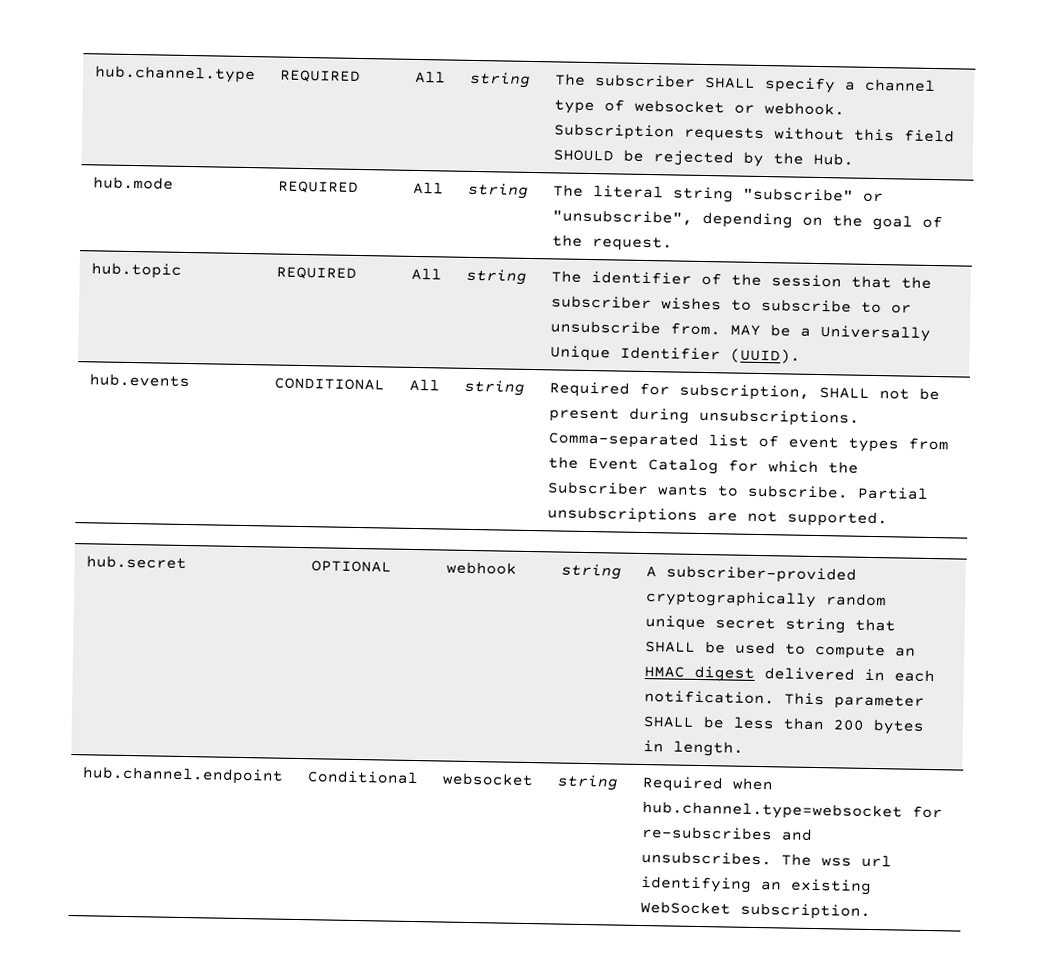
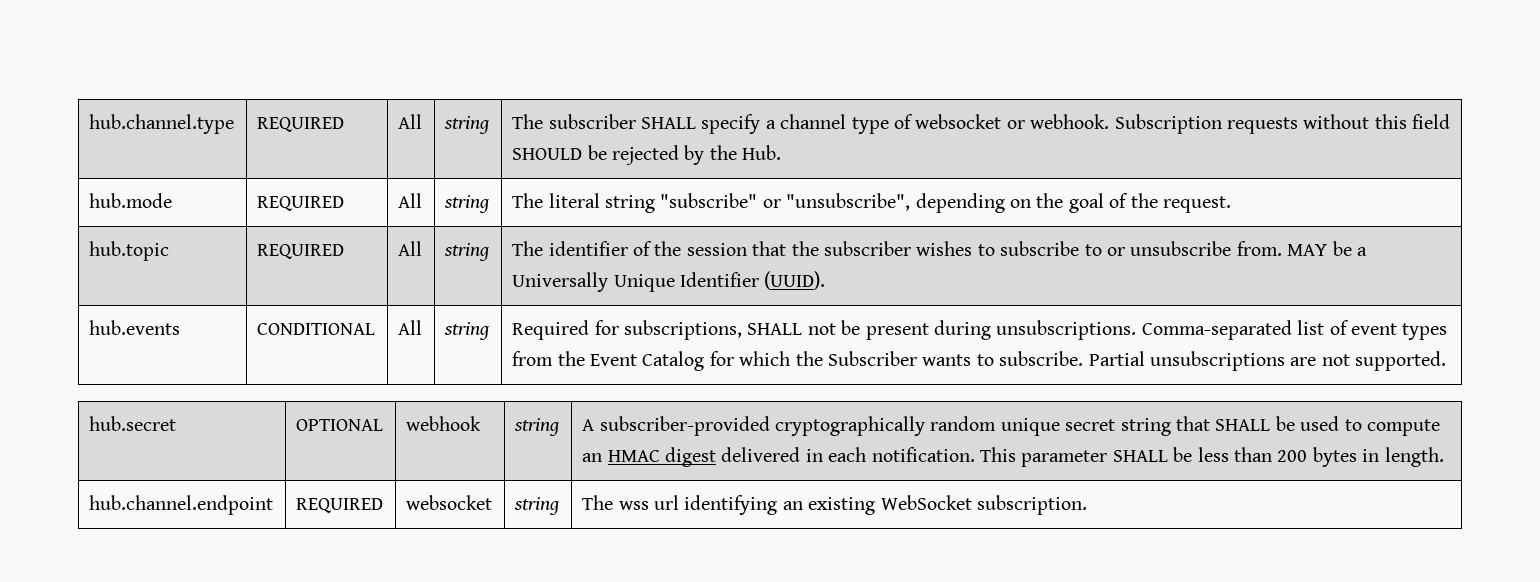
[679,383,811,401] subscription, -> [623,320,742,340] subscriptions,
[307,770,420,785] Conditional -> [296,498,384,513] REQUIRED
[642,776,774,793] [642,801,944,821] [641,826,814,841] [641,851,773,866] Required when hub.channel.type=websocket for re-subscribes and unsubscribes. -> (560, 506) none

